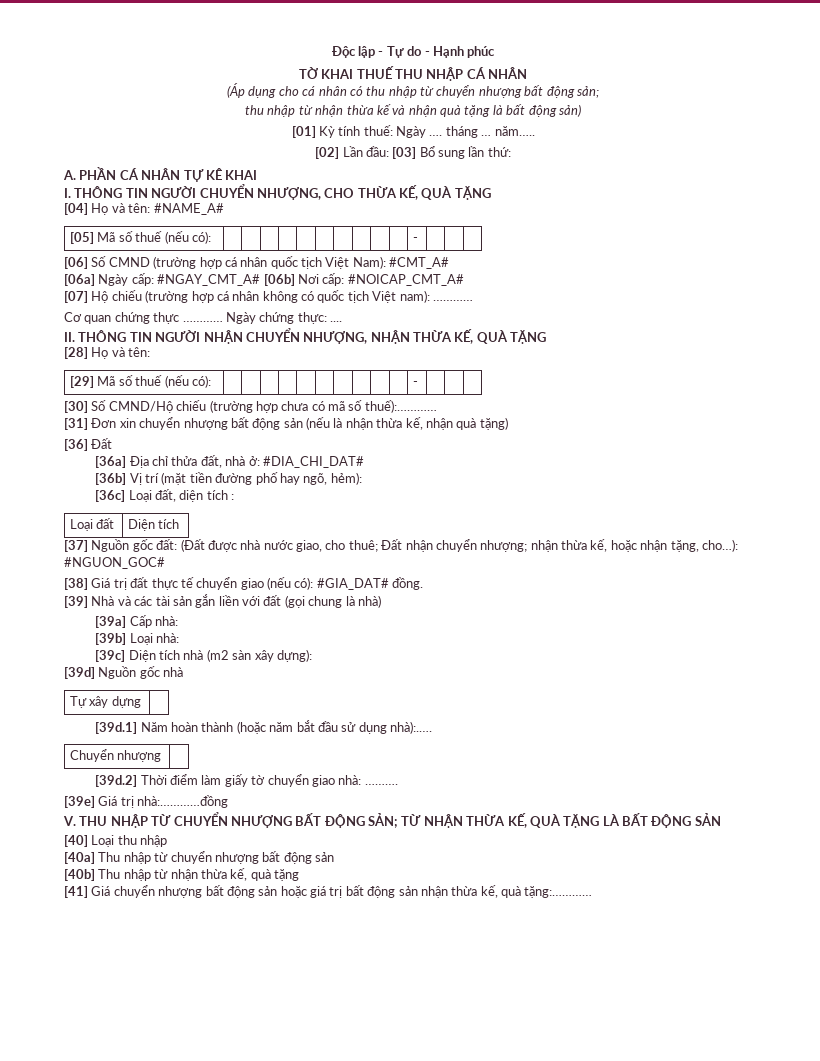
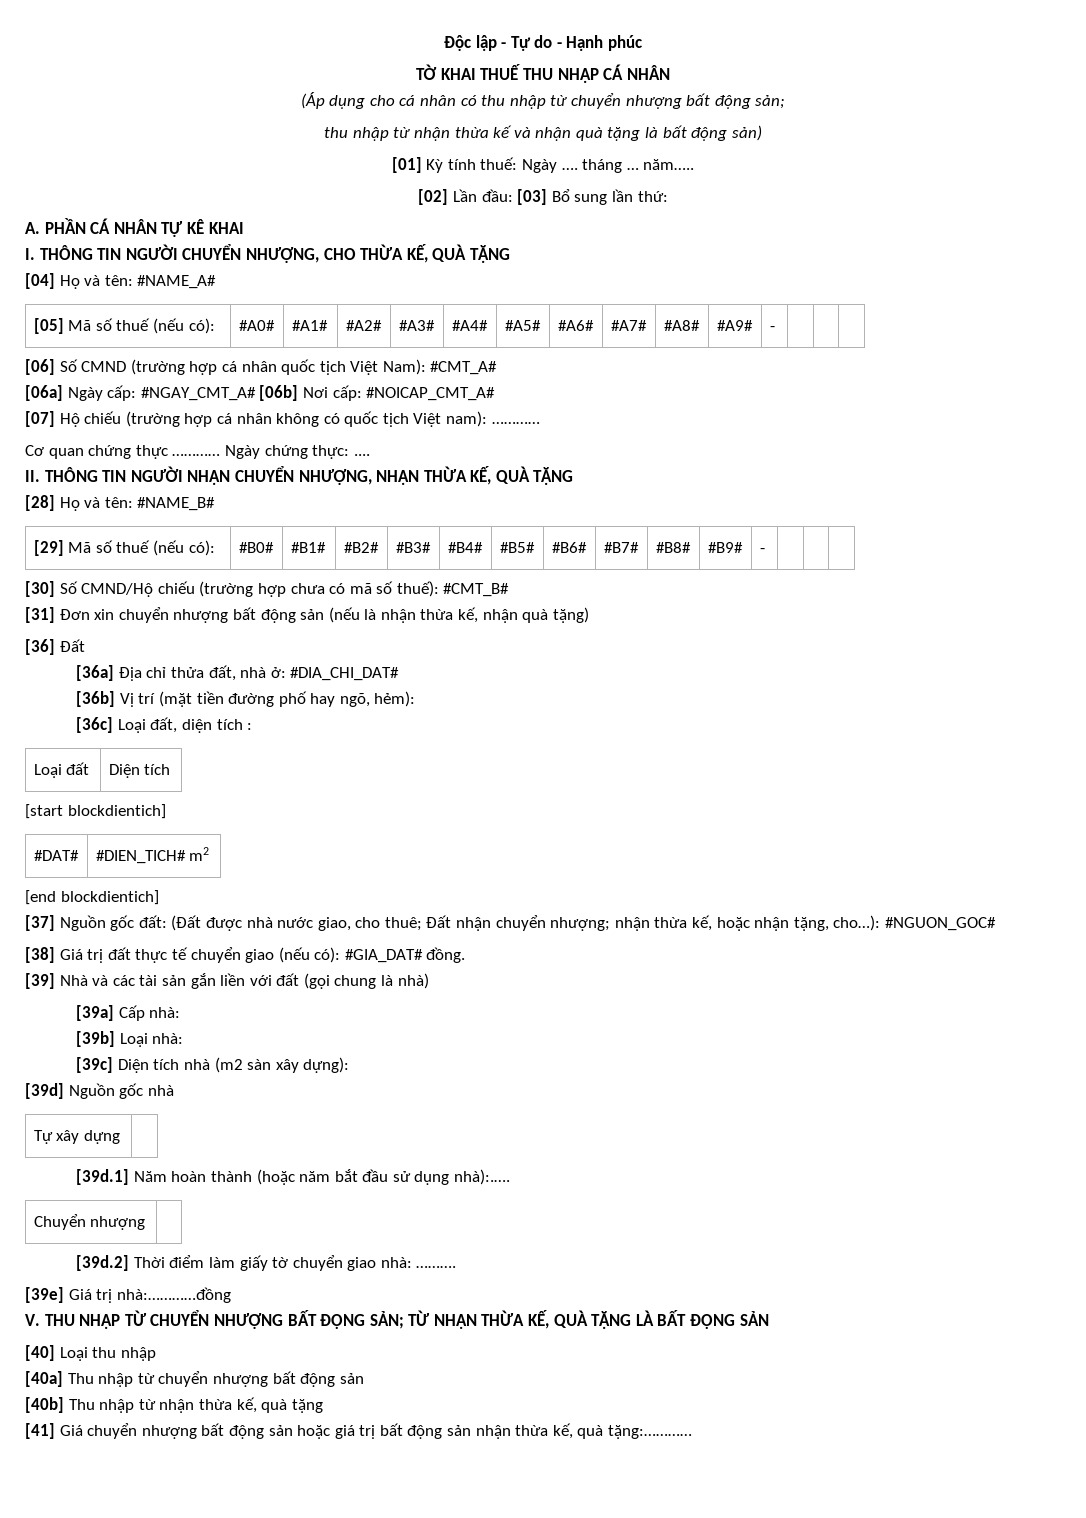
(211, 237) | | | | | | | | | -> [238,320,275,331] [291,320,328,331] [345,320,382,331] [398,320,435,331] [451,320,488,331] [504,320,541,331] [557,320,594,331] [610,320,647,331] [663,320,700,331] [716,320,753,331] #A0# | #A1# | #A2# | #A3# | #A4# | #A5# | #A6# | #A7# | #A8# | #A9#
(151, 352) none -> [137,497,216,511] #NAME_B#
(211, 381) | | | | | | | | | -> [238,542,274,553] [290,542,326,553] [343,542,379,553] [395,542,431,553] [447,542,483,553] [499,542,535,553] [551,542,587,553] [603,542,639,553] [655,542,691,553] [707,542,743,553] #B0# | #B1# | #B2# | #B3# | #B4# | #B5# | #B6# | #B7# | #B8# | #B9#
[364,400,437,413] thuế):………… -> [396,581,510,597] thuế): #CMT_B#
(180, 524) none -> [25,804,166,819] [33,850,79,861] [95,847,210,864] [25,890,159,905] // [start blockdientich] // #DAT# | #DIEN_TICH# m2 // [end blockdientich]

